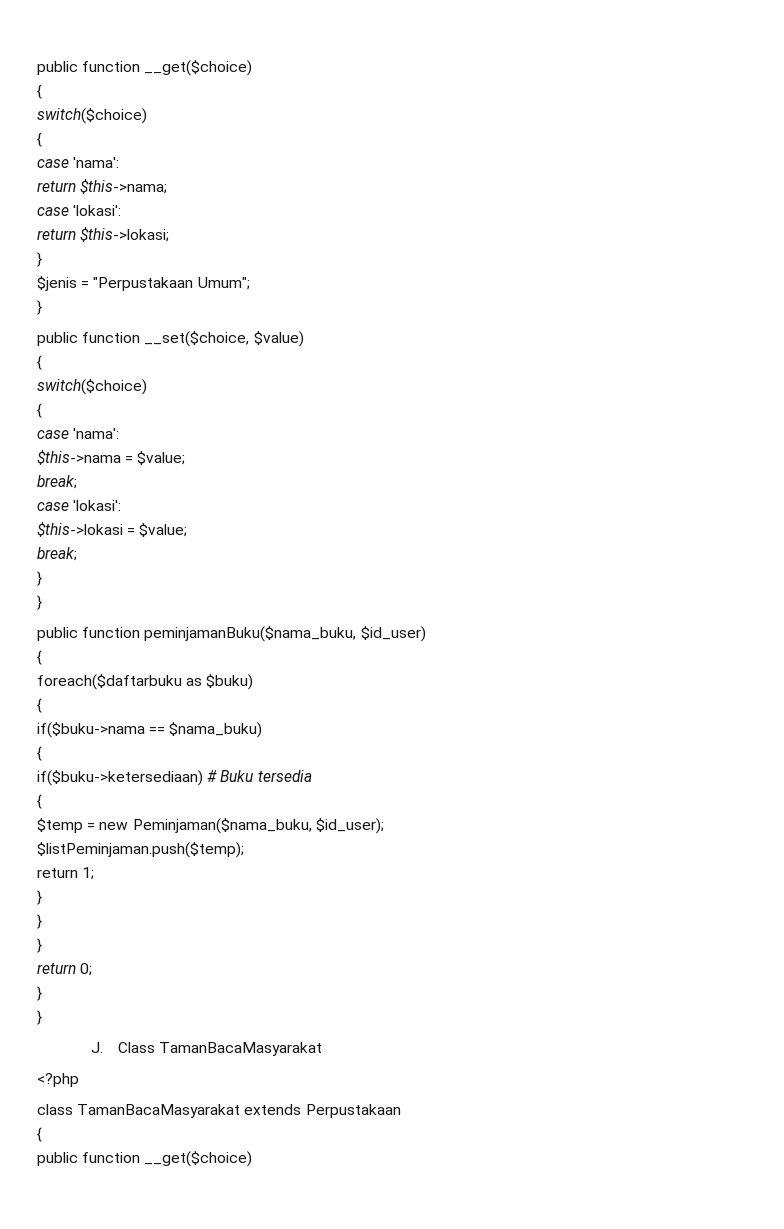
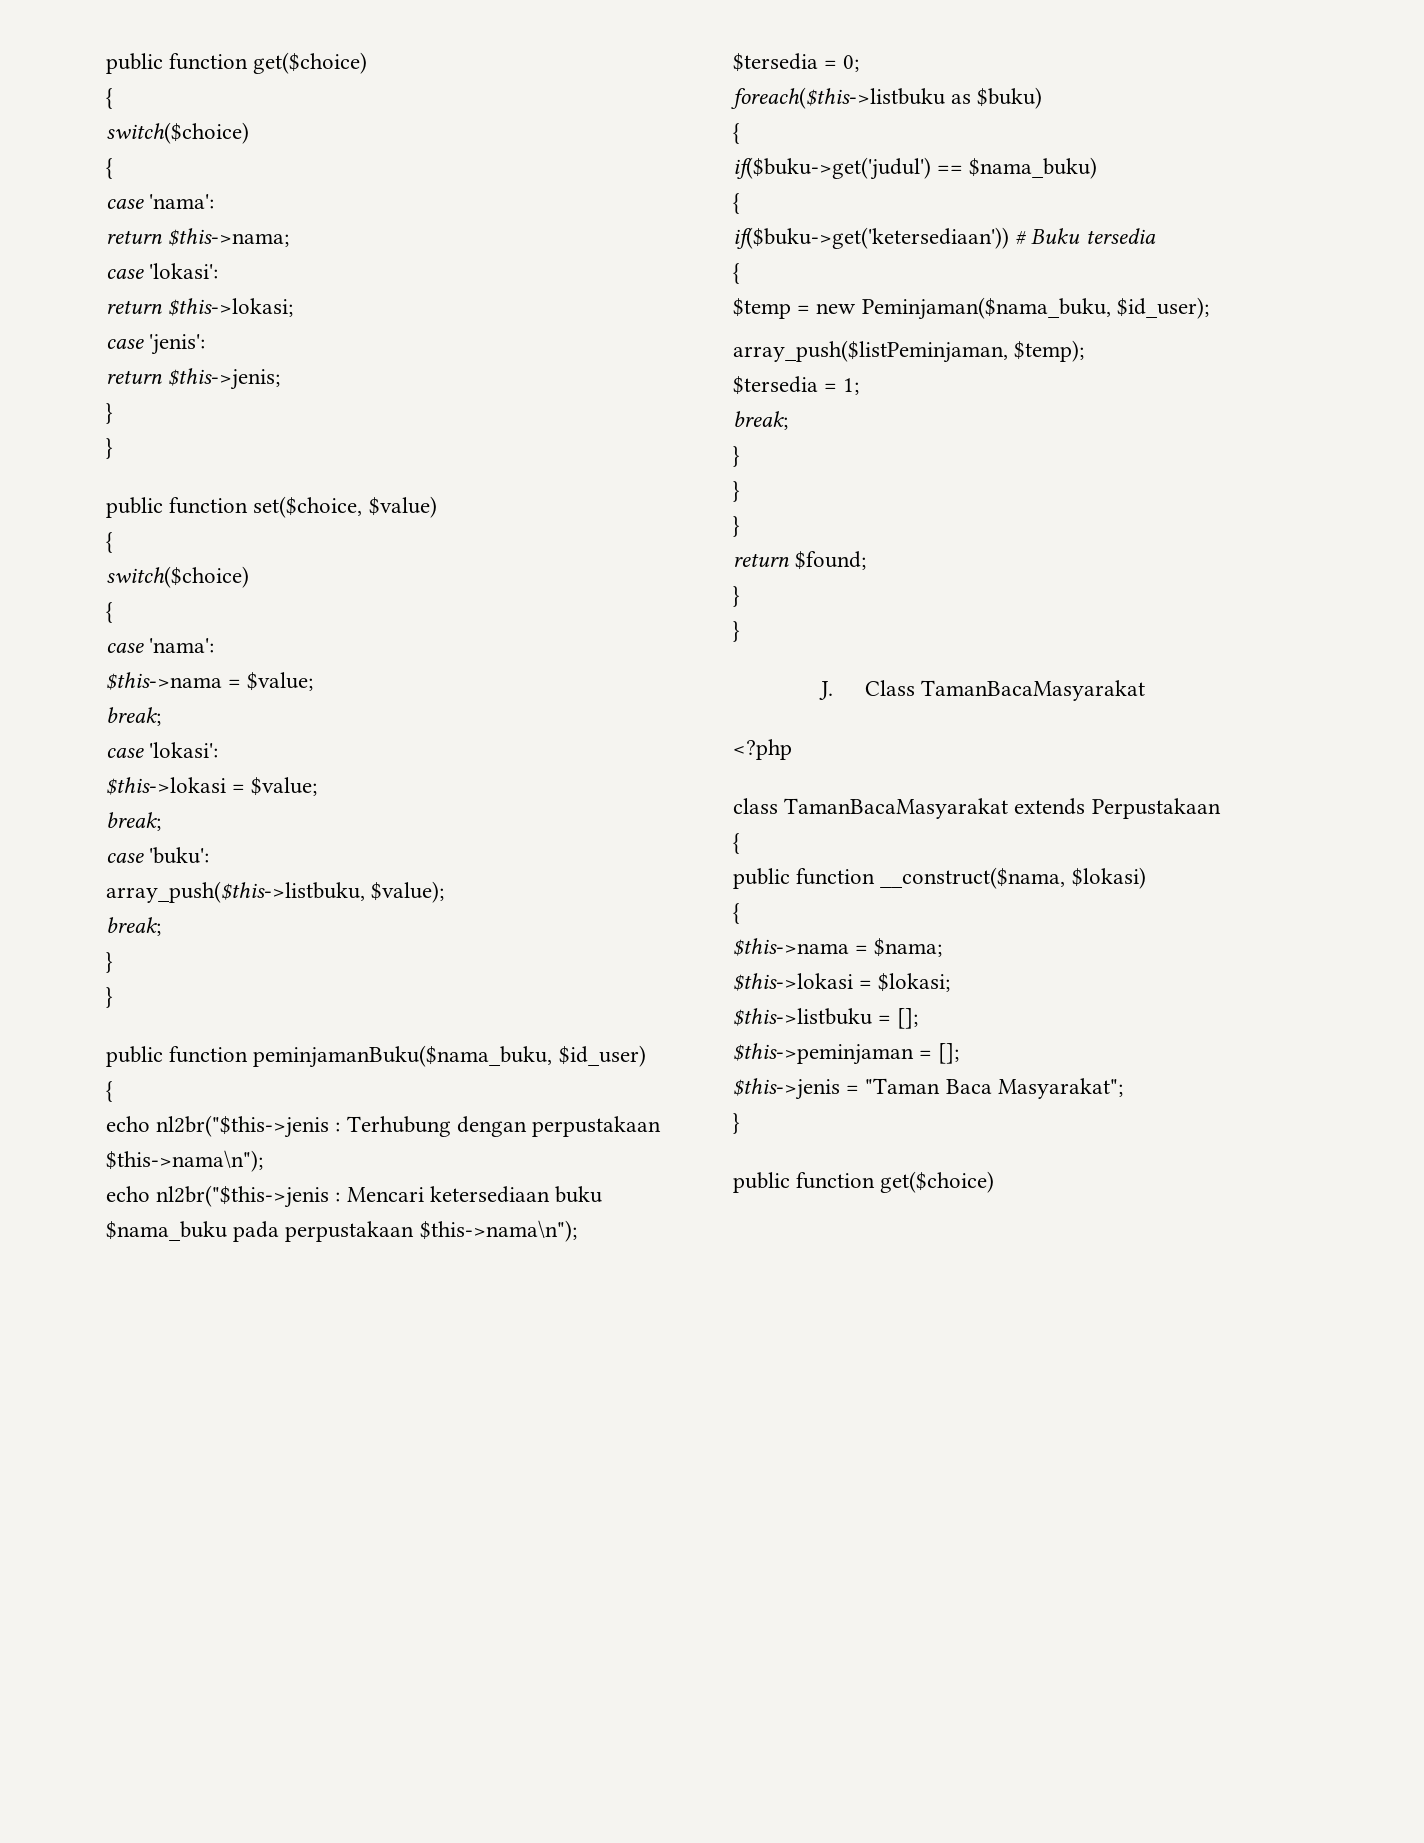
[37,60,253,76] public function __get($choice) -> [106,52,368,74] public function get($choice)
[37,252,42,267] [37,276,250,291] [37,300,42,315] [37,331,250,347] } // $jenis = "Perpustakaan Umum"; // } // public function __set($choice, -> [106,334,206,355] [106,368,281,390] [106,403,113,424] [106,438,113,459] [106,496,363,518] case 'jenis': // return $this->jenis; // } // } // public function set($choice,
(77, 554) none -> [106,847,210,864] [106,881,445,903] [106,917,161,936] // case 'buku': // array_push($this->listbuku, $value); // break;
[37,674,182,690] foreach($daftarbuku -> [106,1115,662,1138] [106,1150,263,1172] [106,1185,603,1208] [106,1220,577,1242] [733,53,860,72] [731,87,945,109] echo nl2br("$this->jenis : Terhubung dengan perpustakaan $this->nama\n"); // echo nl2br("$this->jenis : Mencari ketersediaan buku $nama_buku pada perpustakaan $this->nama\n"); // $tersedia = 0; // foreach($this->listbuku
[37,722,145,738] if($buku->nama -> [733,157,931,180] if($buku->get('judul')
[37,770,203,786] if($buku->ketersediaan) -> [733,227,1009,249] if($buku->get('ketersediaan'))
[37,842,244,858] [37,868,78,878] $listPeminjaman.push($temp); // return -> [733,340,1085,363] [733,376,838,395] array_push($listPeminjaman, $temp); // $tersedia =
(95, 873) none -> [733,411,788,430] // break;
[80,963,93,976] 0; -> [795,551,867,570] $found;
[144,1151,253,1167] __get($choice) -> [880,867,1146,889] [733,903,740,924] [733,938,943,957] [733,973,951,992] [733,1008,919,1029] [733,1043,960,1065] [733,1078,1123,1100] [733,1113,740,1134] [733,1171,995,1193] __construct($nama, $lokasi) // { // $this->nama = $nama; // $this->lokasi = $lokasi; // $this->listbuku = []; // $this->peminjaman = []; // $this->jenis = "Taman Baca Masyarakat"; // } // public function get($choice)

